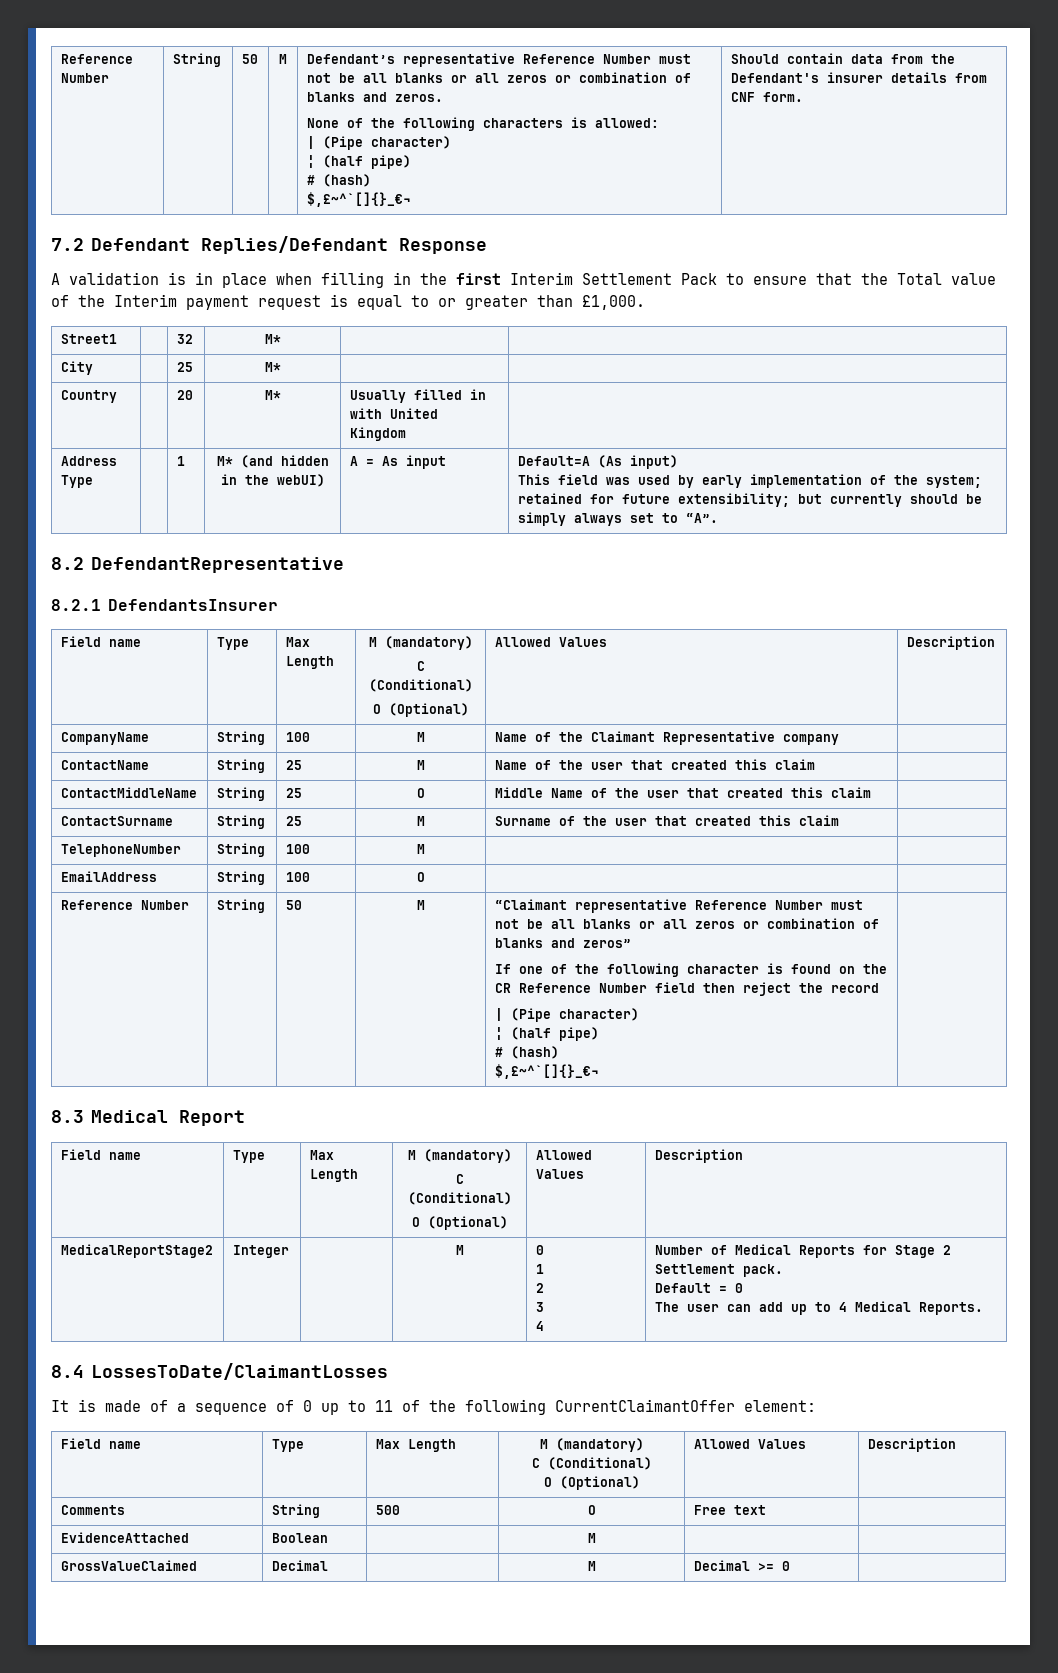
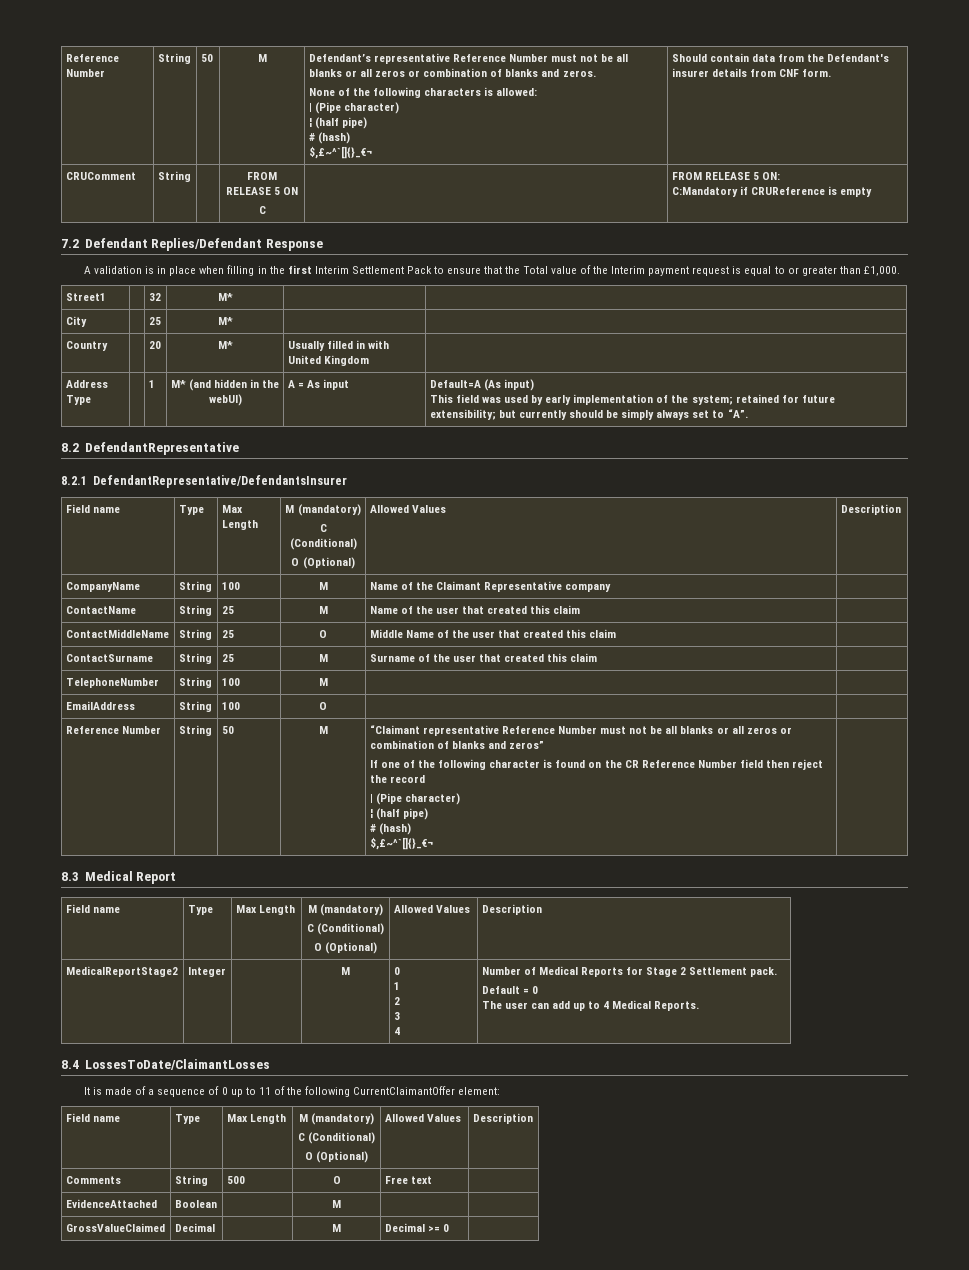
(803, 97) none -> [65,172,136,180] [157,171,191,182] [247,172,277,180] [225,187,299,195] [258,206,266,214] [671,172,780,180] [671,186,873,197] // CRUComment | String | | FROM RELEASE 5 ON // C | | FROM RELEASE 5 ON: // C:Mandatory if CRUReference is empty
[108,599,279,611] DefendantsInsurer -> [92,475,347,488] DefendantRepresentative/DefendantsInsurer

